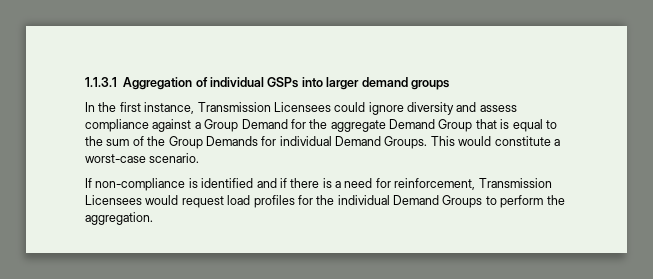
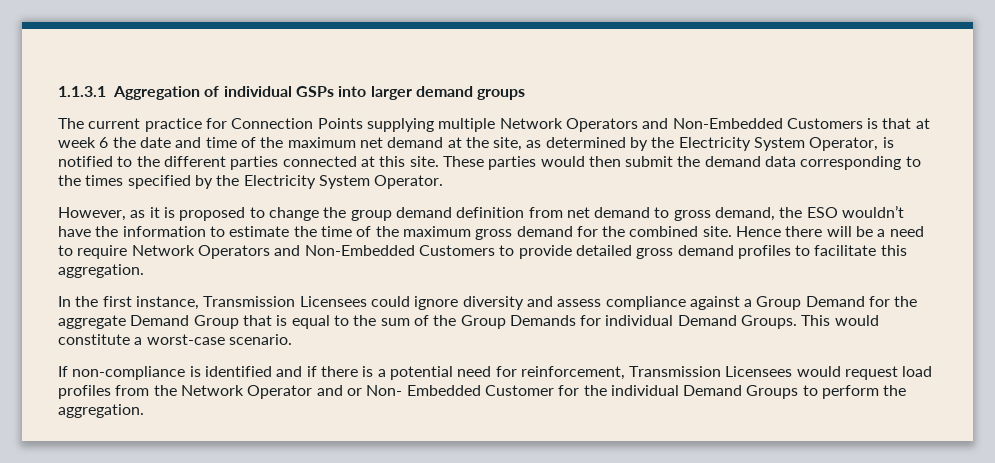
(449, 85) none -> [58,118,930,132] [58,137,894,151] [58,156,921,170] [58,175,444,189] [58,205,905,221] [58,226,924,240] [58,245,907,259] [58,264,144,278] // The current practice for Connection Points supplying multiple Network Operators and Non-Embedded Customers is that at week 6 the date and time of the maximum net demand at the site, as determined by the Electricity System Operator, is notified to the different parties connected at this site. These parties would then submit the demand data corresponding to the times specified by the Electricity System Operator. // However, as it is proposed to change the group demand definition from net demand to gross demand, the ESO wouldn’t have the information to estimate the time of the maximum gross demand for the combined site. Hence there will be a need to require Network Operators and Non-Embedded Customers to provide detailed gross demand profiles to facilitate this aggregation.
(341, 184) none -> [389,366,453,380] potential
(295, 201) none -> [115,385,554,399] from the Network Operator and or Non- Embedded Customer

